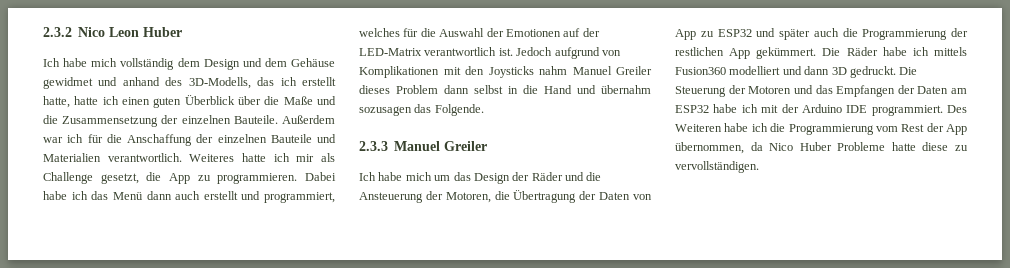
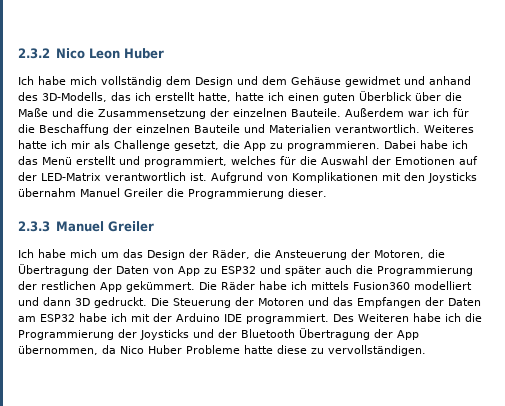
[127,134,192,146] Anschaffung -> [39,124,109,135] Beschaffung
[146,191,201,200] dann auch -> (72, 161) none
[516,47,600,59] Jedoch aufgrund -> [211,172,263,183] Aufgrund
[539,66,652,75] [359,85,651,94] [359,104,484,116] nahm Manuel Greiler dieses Problem dann selbst in die Hand und übernahm sozusagen das Folgende. -> [18,188,327,199] übernahm Manuel Greiler die Programmierung dieser.
[531,172,584,181] Räder und -> [212,249,250,259] Räder,
[875,124,925,132] vom Rest -> [118,328,370,340] der Joysticks und der Bluetooth Übertragung

